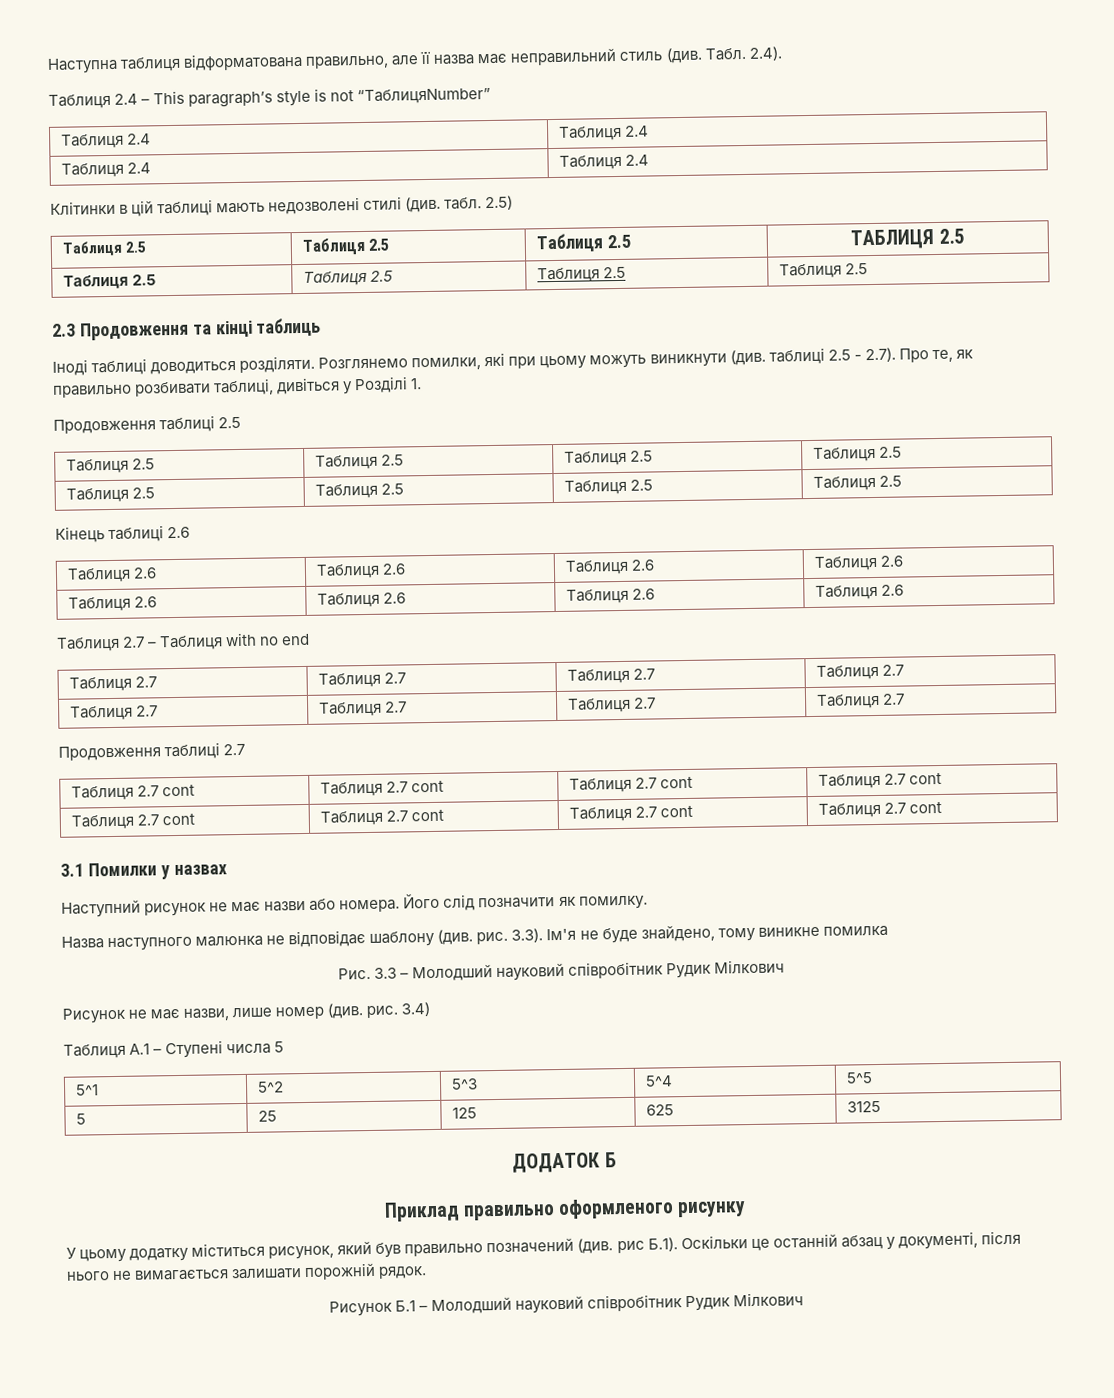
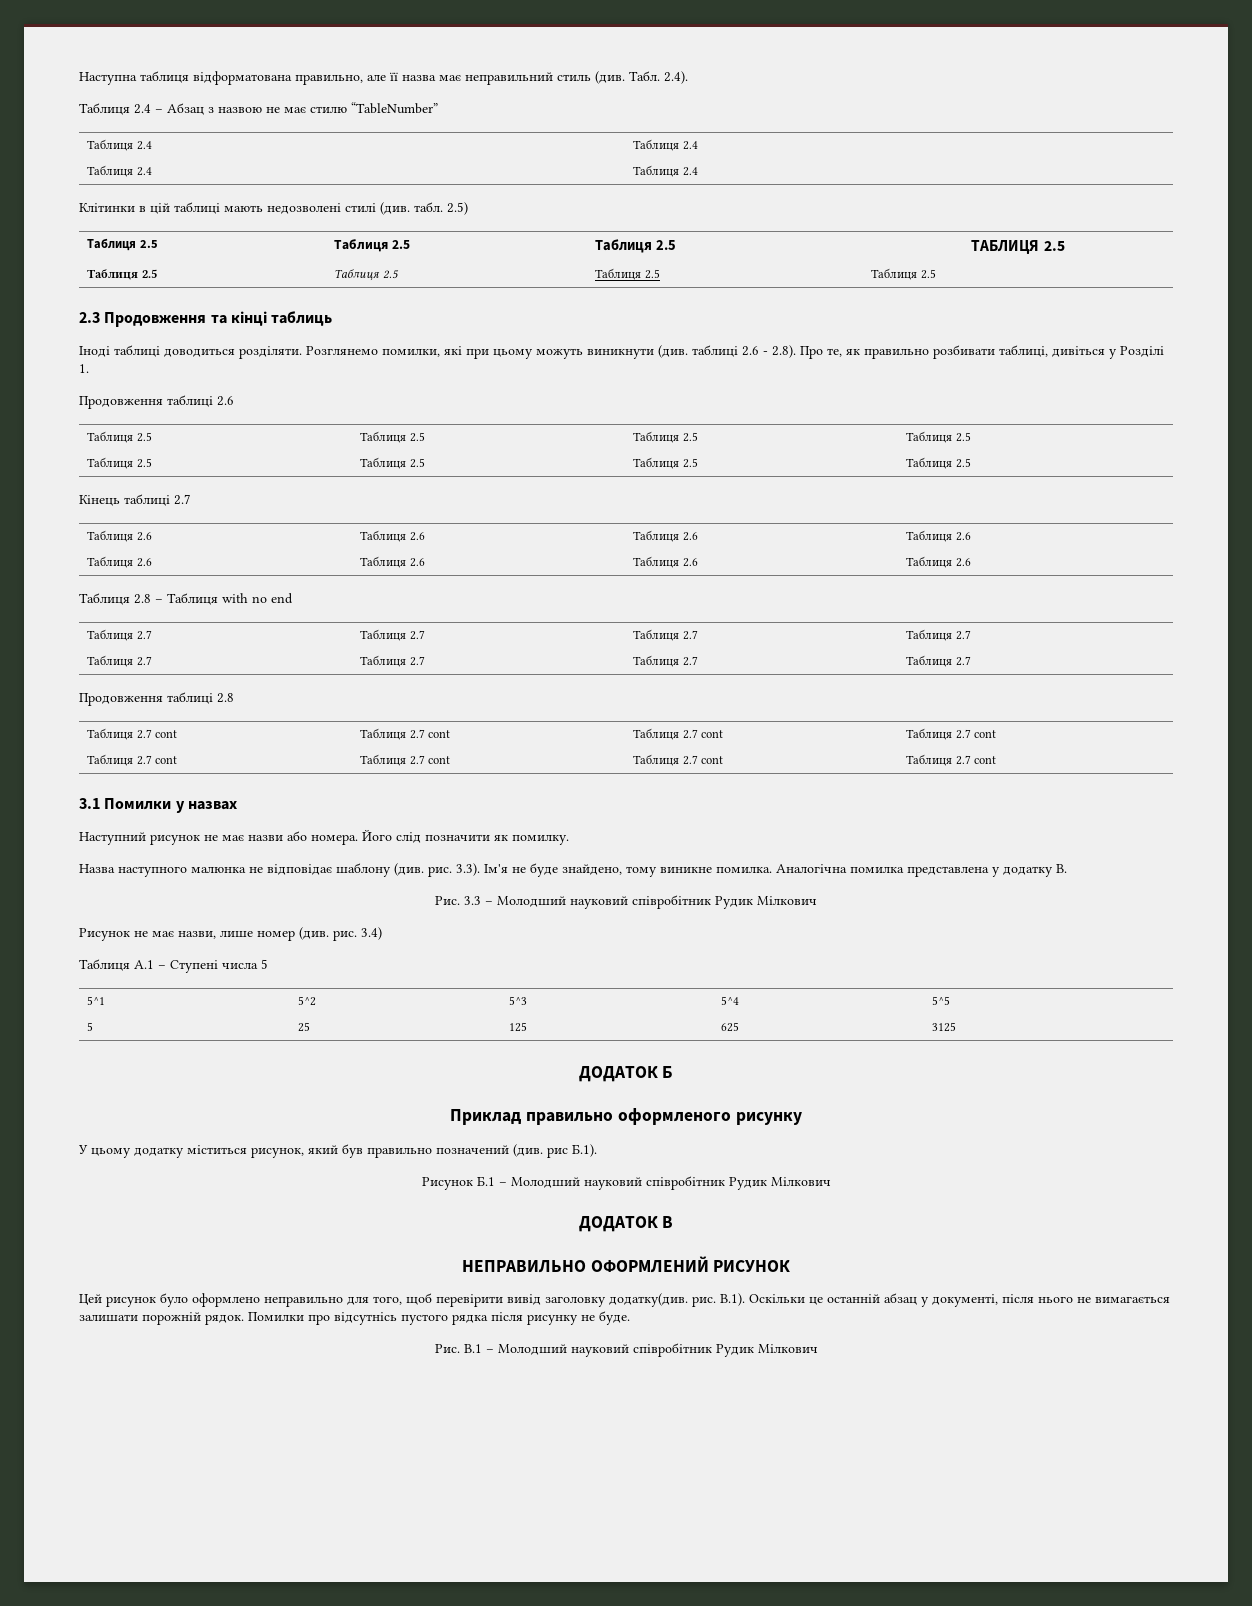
[153,87,492,108] This paragraph’s style is not “ТаблицяNumber” -> [167,102,438,115] Абзац з назвою не має стилю “TableNumber”
[827,347,896,363] 2.5 - 2.7). -> [742,345,796,358] 2.6 - 2.8).
[218,416,242,429] 2.5 -> [217,396,234,406] 2.6
[167,526,191,539] 2.6 -> [174,494,191,505] 2.7
[122,636,146,648] 2.7 -> [134,594,151,604] 2.8
[223,743,246,756] 2.7 -> [217,693,234,703] 2.8
(820, 931) none -> [716,864,847,873] помилка. Аналогічна
(888, 931) none -> [907,864,1067,877] представлена у додатку В.
(678, 1244) none -> [421,1176,831,1190] [578,1216,674,1232] [461,1256,791,1273] [79,1293,745,1307] // Рисунок Б.1 – Молодший науковий співробітник Рудик Мілкович // ДОДАТОК В // НЕПРАВИЛЬНО ОФОРМЛЕНИЙ РИСУНОК // Цей рисунок було оформлено неправильно для того, щоб перевірити вивід заголовку додатку(див. рис. В.1).
[328,1300,416,1317] // Рисунок Б.1 -> [248,1311,630,1325] [434,1344,482,1353] Помилки про відсутнісь пустого рядка після рисунку не буде. // Рис. В.1

